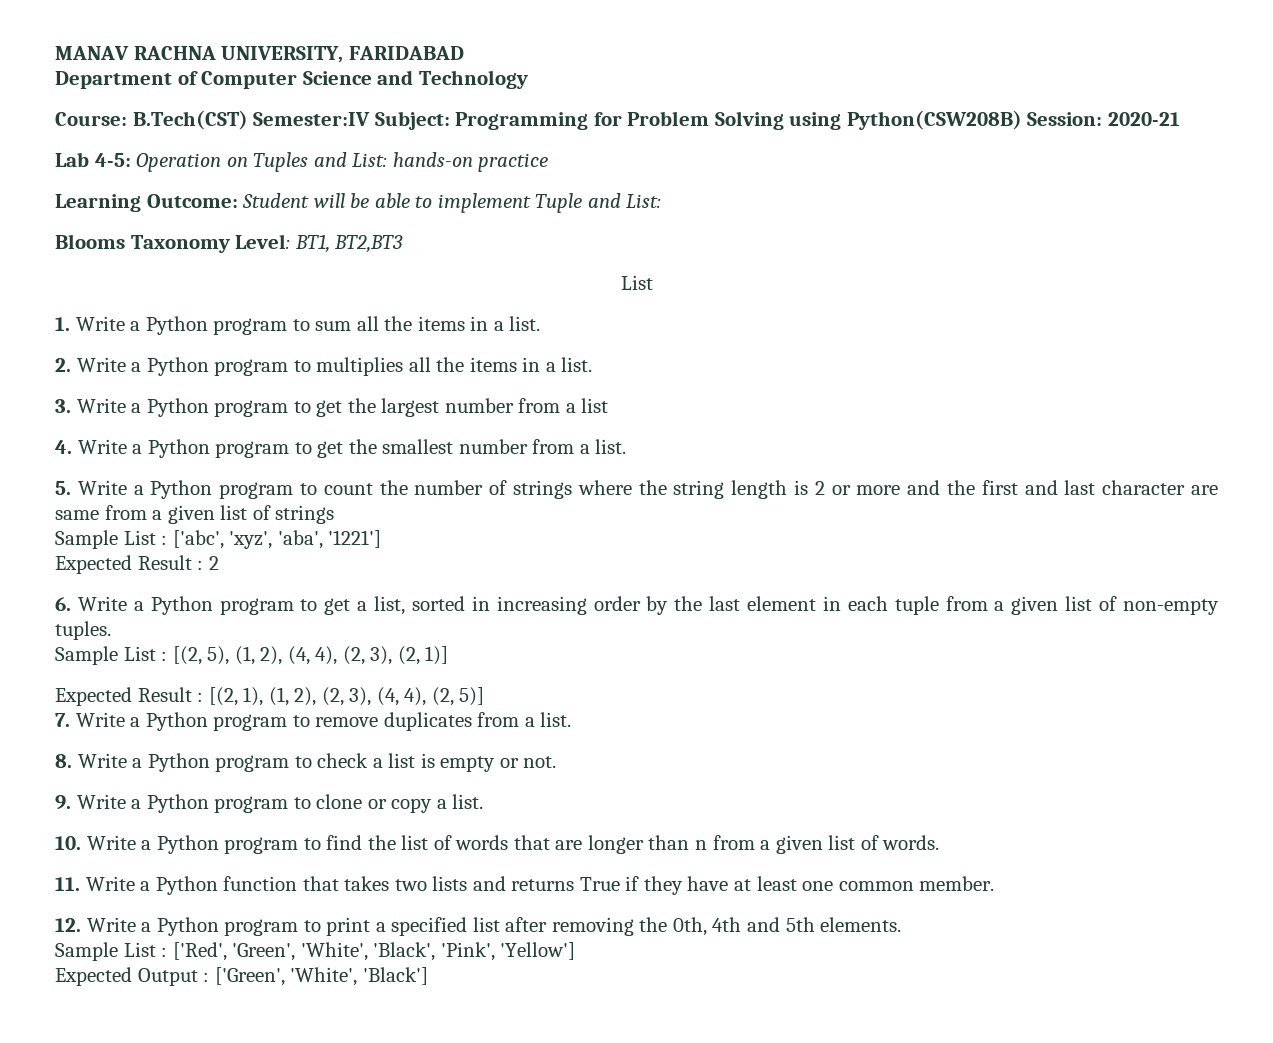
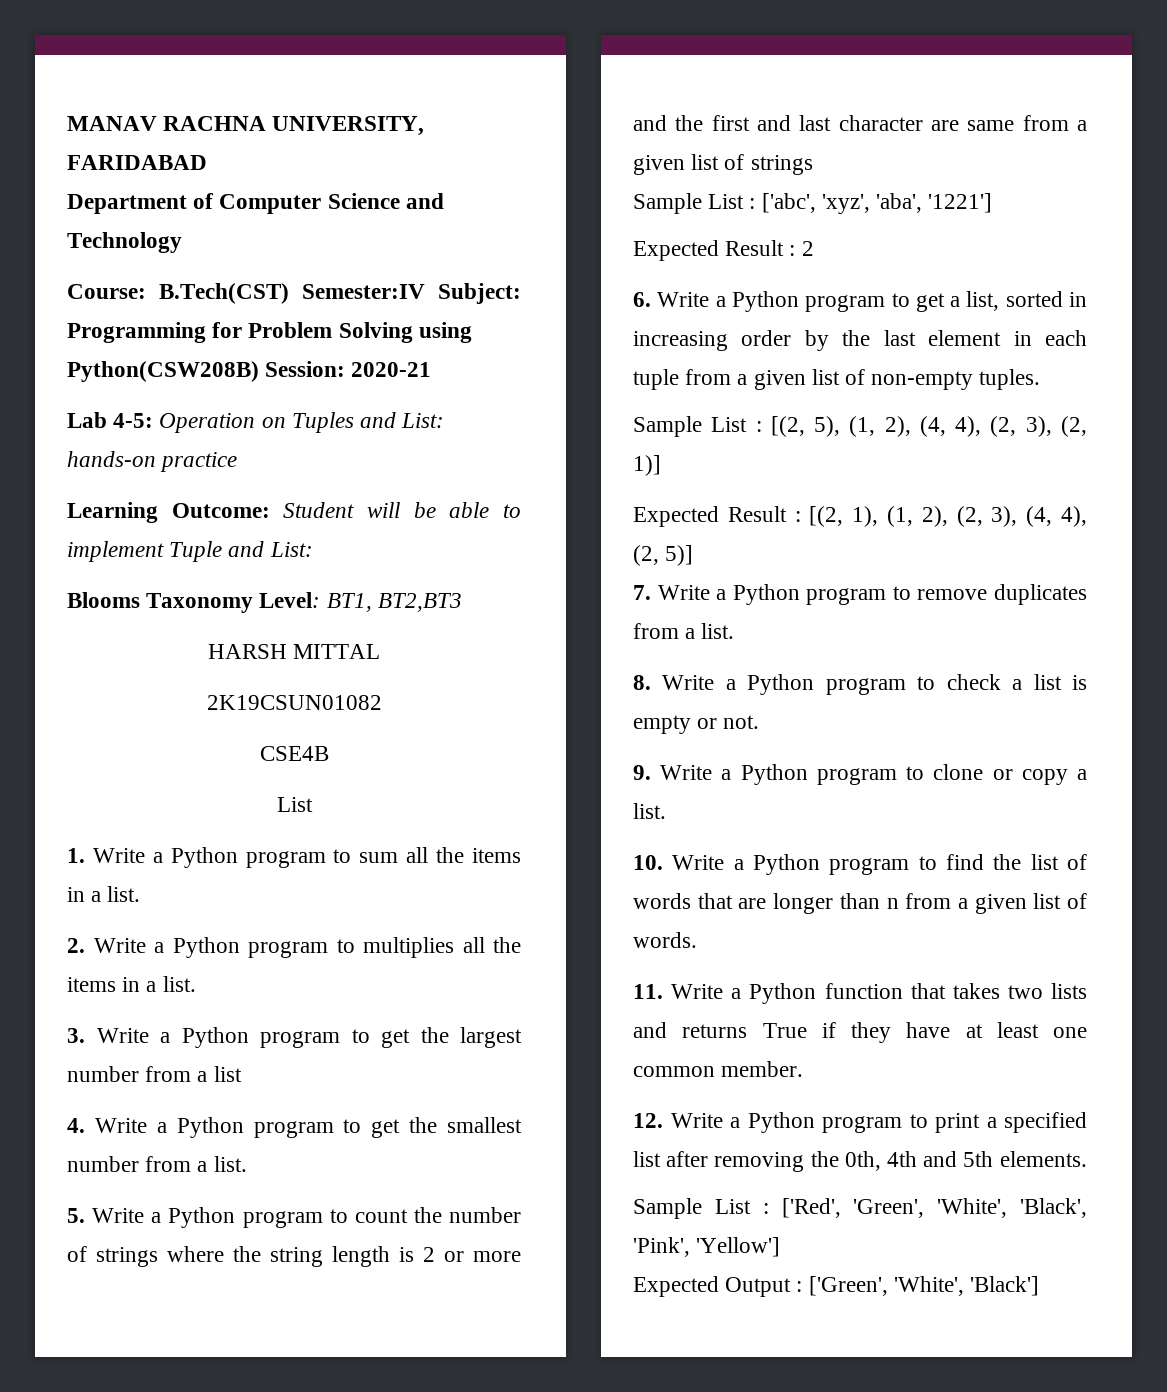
(404, 244) none -> [207,644,381,659] [206,695,382,710] [259,746,329,761] // HARSH MITTAL // 2K19CSUN01082 // CSE4B

